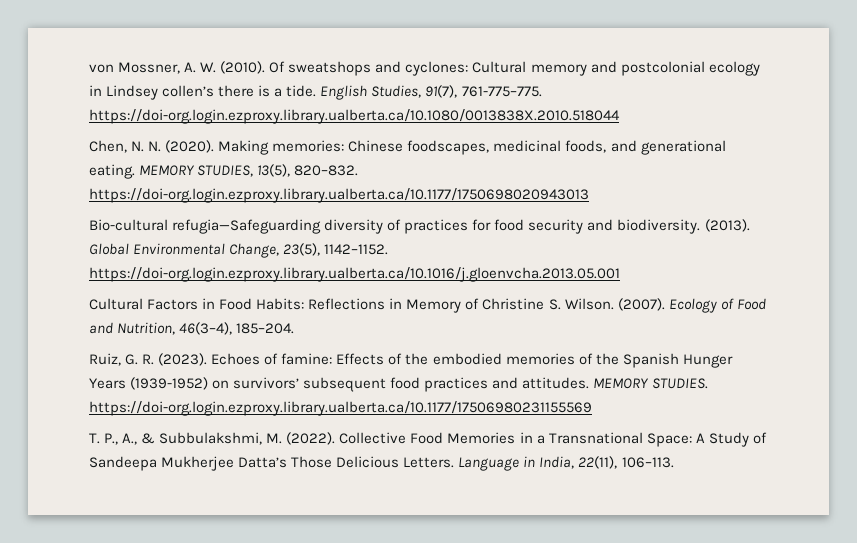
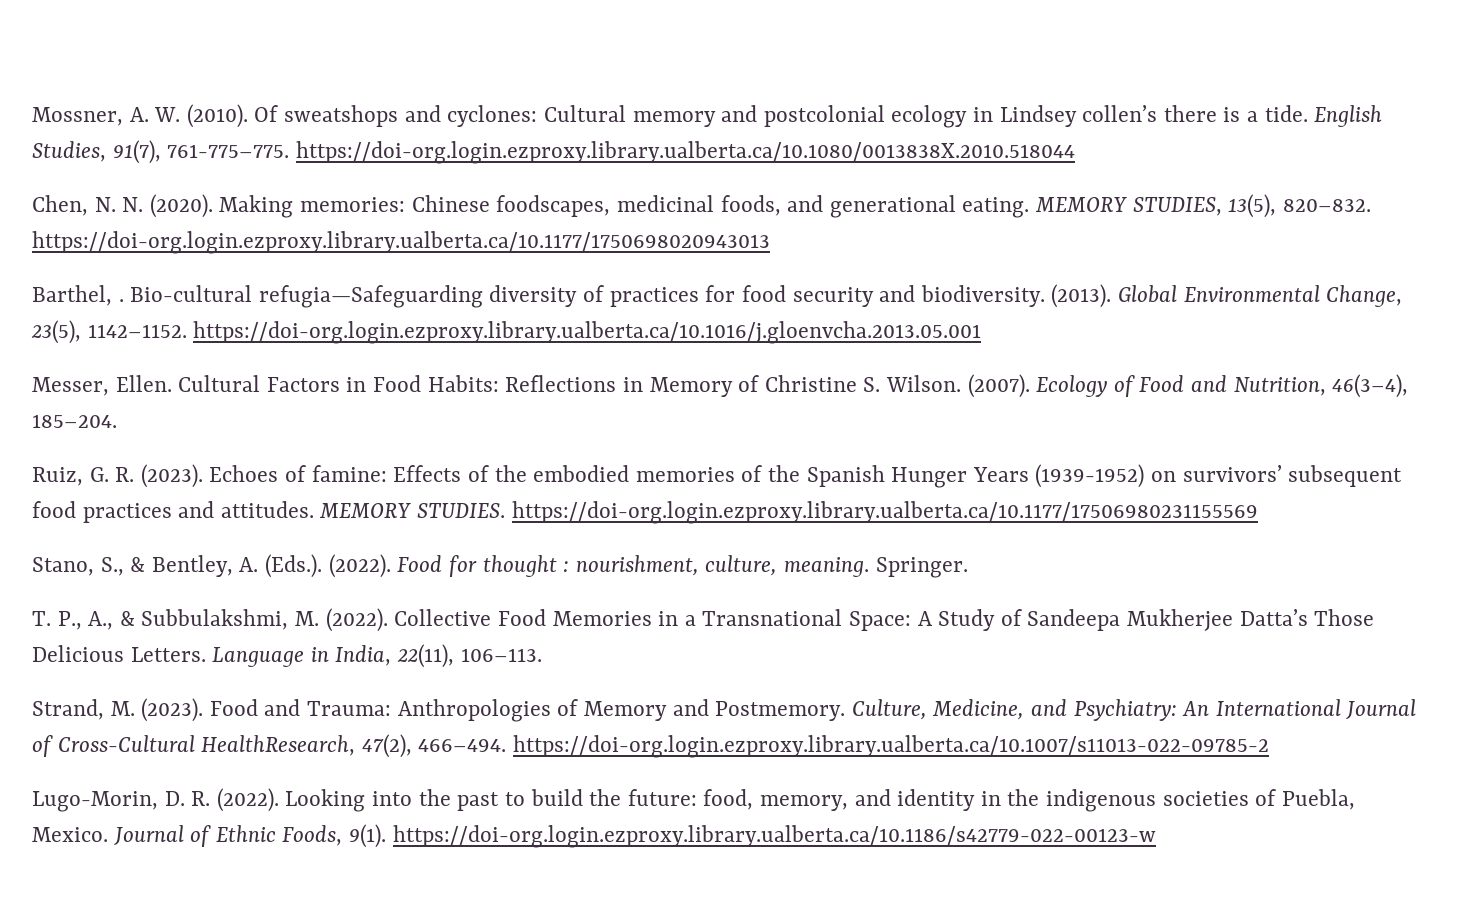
[89,64,114,73] von -> (32, 116) none
(589, 195) none -> [32,285,124,306] Barthel, .
(620, 274) none -> [32,375,172,396] Messer, Ellen.
(592, 408) none -> [32,554,968,578] // Stano, S., & Bentley, A. (Eds.). (2022). Food for thought : nourishment, culture, meaning. Springer.
(674, 462) none -> [32,698,1417,722] [32,734,1270,758] [32,788,1355,812] [32,824,1156,848] // Strand, M. (2023). Food and Trauma: Anthropologies of Memory and Postmemory. Culture, Medicine, and Psychiatry: An International Journal of Cross-Cultural HealthResearch, 47(2), 466–494. https://doi-org.login.ezproxy.library.ualberta.ca/10.1007/s11013-022-09785-2 // Lugo-Morin, D. R. (2022). Looking into the past to build the future: food, memory, and identity in the indigenous societies of Puebla, Mexico. Journal of Ethnic Foods, 9(1). https://doi-org.login.ezproxy.library.ualberta.ca/10.1186/s42779-022-00123-w

